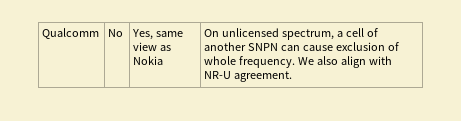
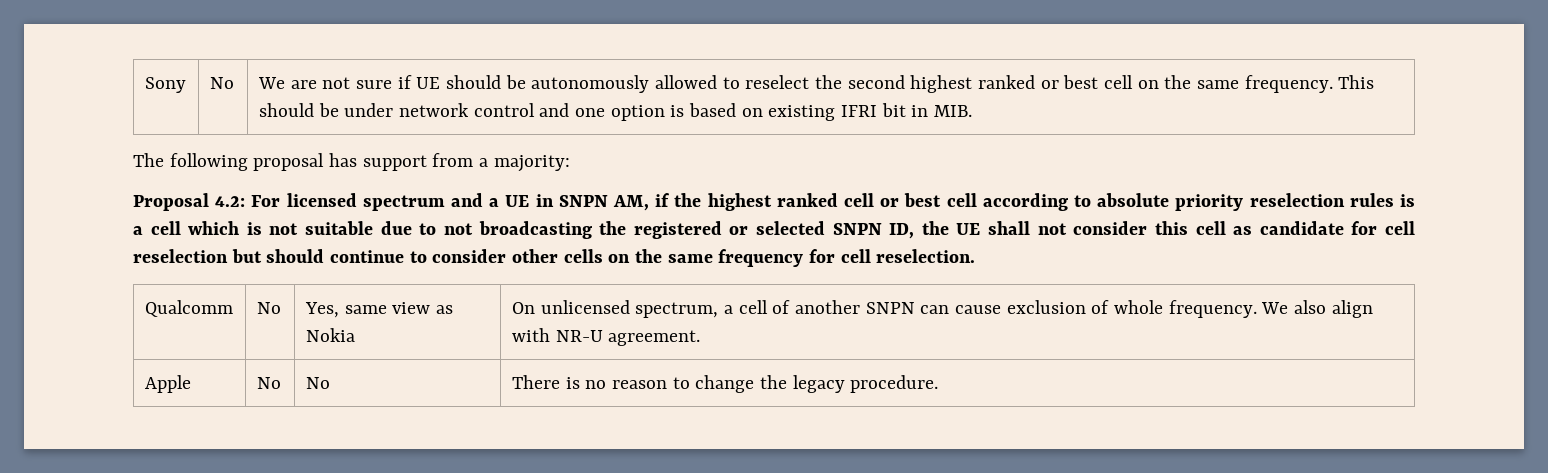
(42, 33) none -> [144,77,186,93] [209,77,234,89] [257,75,1375,93] [258,103,973,121] [133,153,570,172] [133,193,1416,211] [133,221,1415,239] [133,249,976,267] Sony | No | We are not sure if UE should be autonomously allowed to reselect the second highest ranked or best cell on the same frequency. This should be under network control and one option is based on existing IFRI bit in MIB. // The following proposal has support from a majority: // Proposal 4.2: For licensed spectrum and a UE in SNPN AM, if the highest ranked cell or best cell according to absolute priority reselection rules is a cell which is not suitable due to not broadcasting the registered or selected SNPN ID, the UE shall not consider this cell as candidate for cell reselection but should continue to consider other cells on the same frequency for cell reselection. //
(293, 76) none -> [144,375,191,393] [256,377,281,389] [305,377,330,389] [511,375,939,393] // Apple | No | No | There is no reason to change the legacy procedure.

